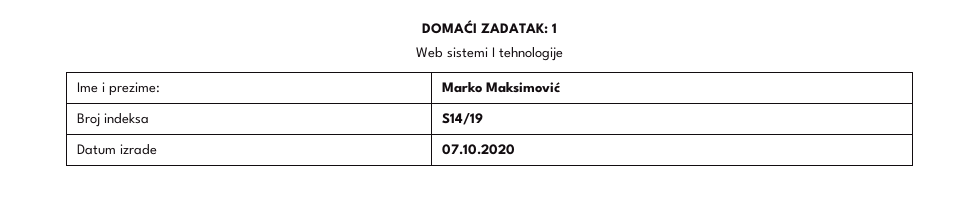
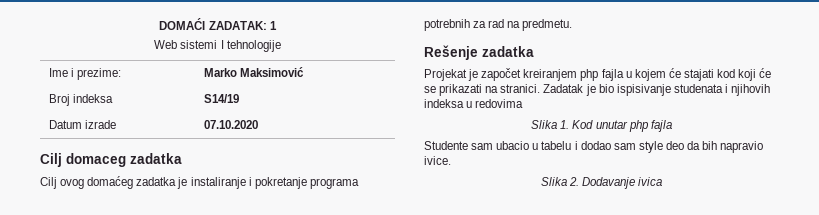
(516, 149) none -> [40,153,182,167] [40,176,359,189] [424,19,573,31] [424,45,534,60] [424,68,772,81] [424,84,771,96] [424,99,524,108] [531,120,672,132] [424,141,764,153] [424,156,451,165] [540,177,663,189] // Cilj domaceg zadatka // Cilj ovog domaćeg zadatka je instaliranje i pokretanje programa potrebnih za rad na predmetu. // Rešenje zadatka // Projekat je započet kreiranjem php fajla u kojem će stajati kod koji će se prikazati na stranici. Zadatak je bio ispisivanje studenata i njihovih indeksa u redovima // Slika 1. Kod unutar php fajla // Studente sam ubacio u tabelu i dodao sam style deo da bih napravio ivice. // Slika 2. Dodavanje ivica

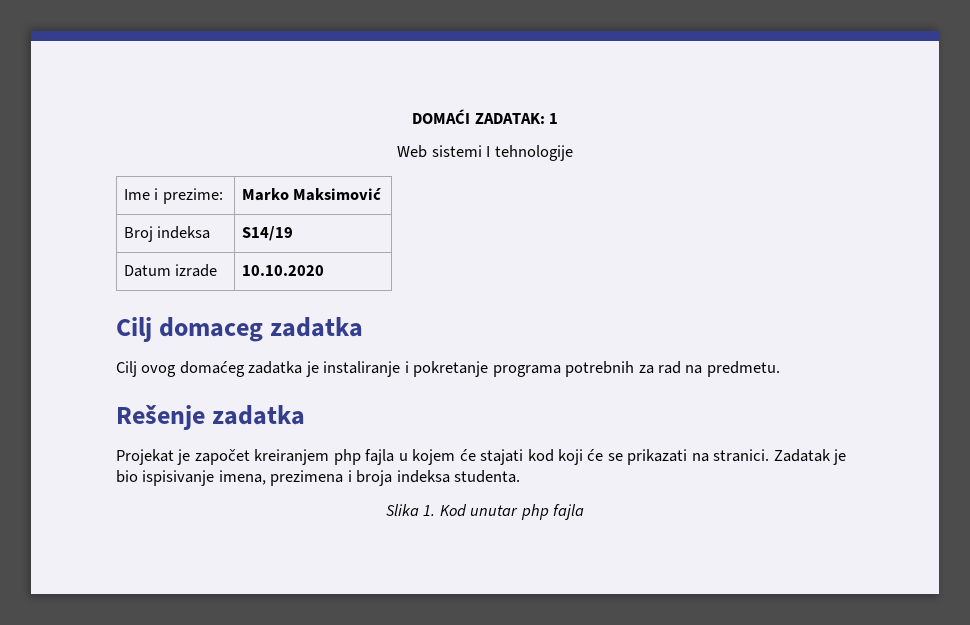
[204,120,259,129] 07.10.2020 -> [241,265,324,276] 10.10.2020
[673,84,771,96] [424,99,524,108] studenata i njihovih indeksa u redovima -> [218,470,521,486] imena, prezimena i broja indeksa studenta.
[424,141,764,153] [424,156,451,165] [540,177,663,189] // Studente sam ubacio u tabelu i dodao sam style deo da bih napravio ivice. // Slika 2. Dodavanje ivica -> (585, 512) none

